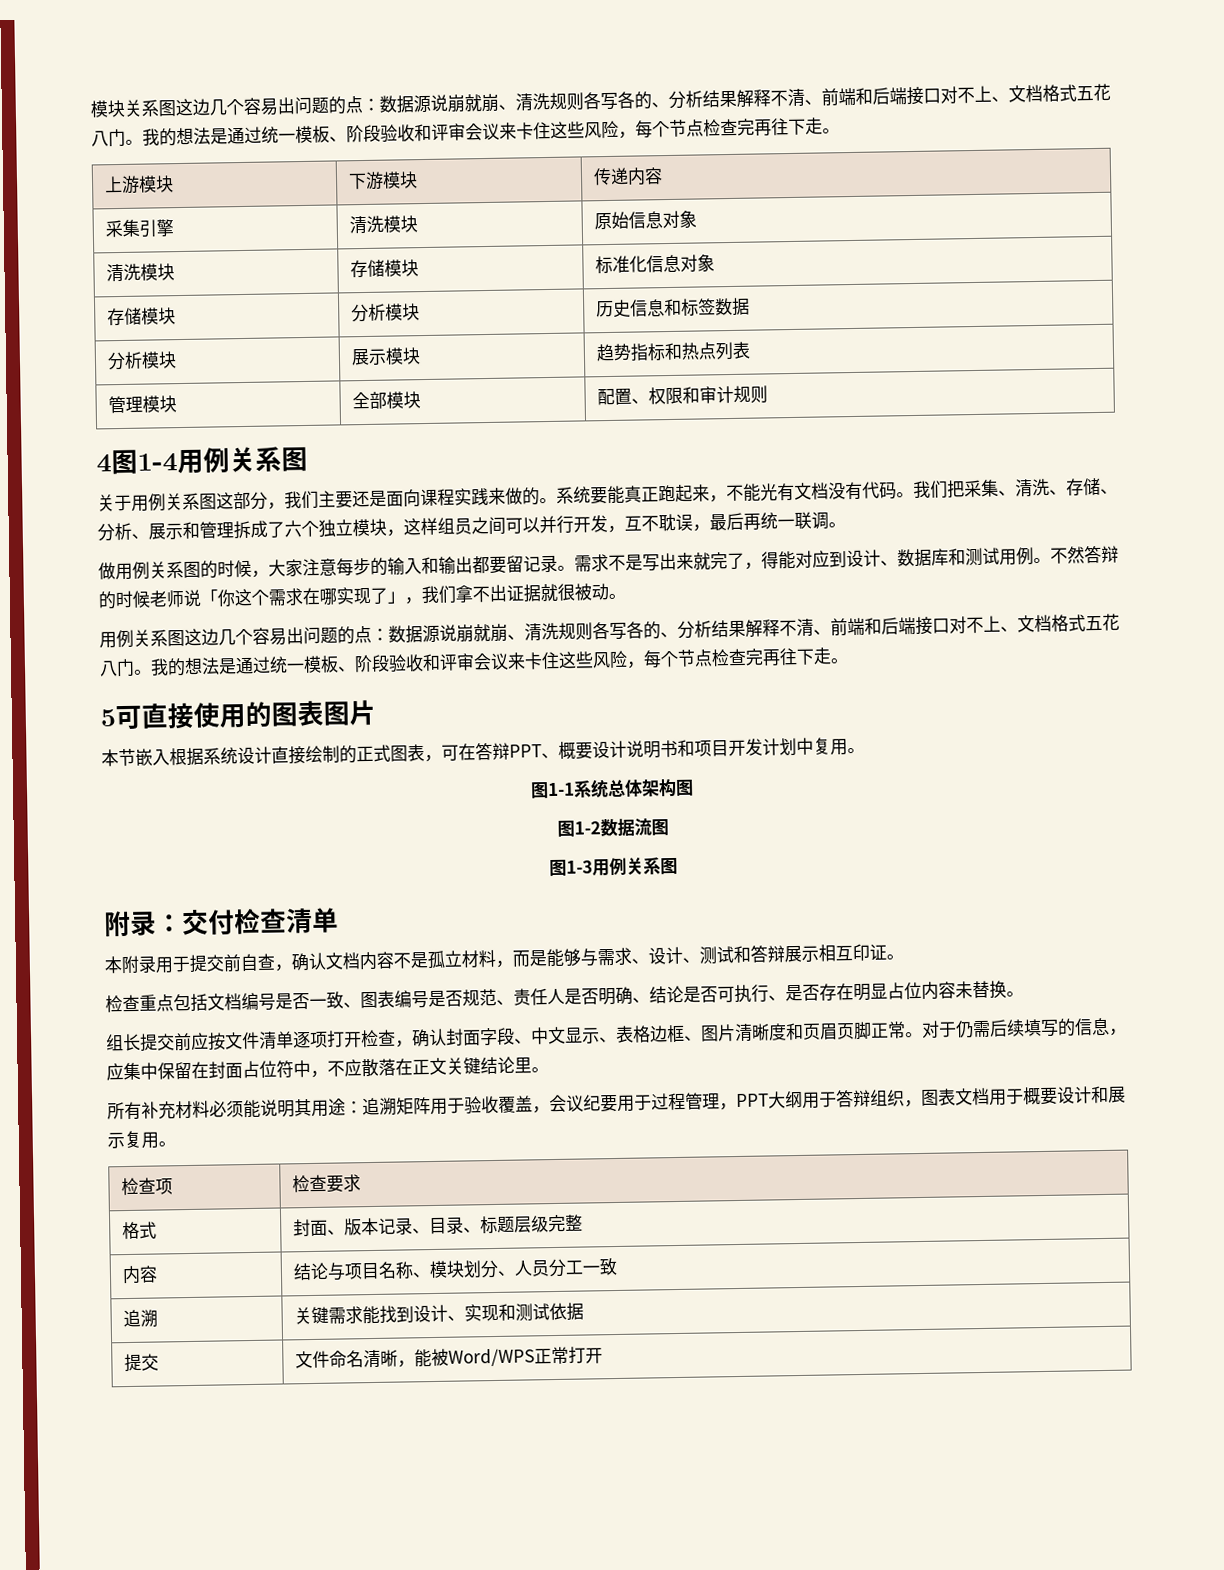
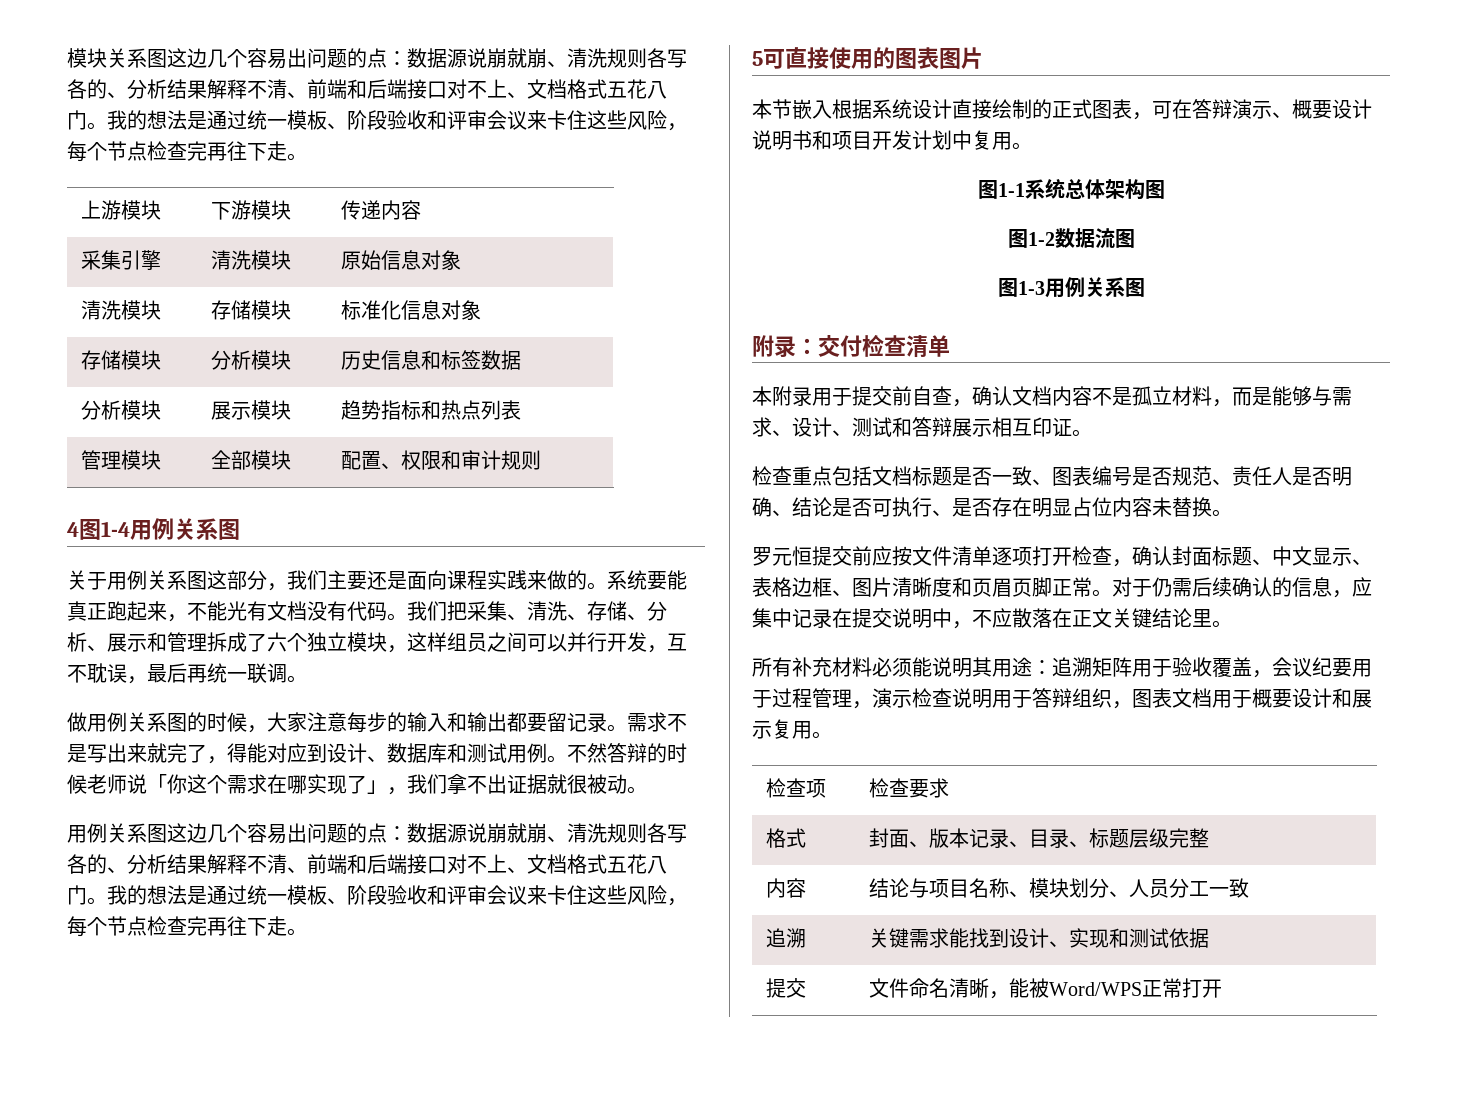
[509,744,542,758] PPT -> [1232,99,1272,119] 演示
[241,992,276,1011] 编号 -> [912,466,952,486] 标题
[106,1033,141,1052] 组长 -> [752,546,812,566] 罗元恒
[479,1027,515,1046] 字段 -> [1212,546,1252,566] 标题
[1023,1018,1059,1037] 填写 -> [1232,577,1272,597] 确认
[157,1060,294,1080] 保留在封面占位符 -> [792,608,932,628] 记录在提交说明
[736,1090,803,1109] PPT大纲 -> [872,688,992,708] 演示检查说明

